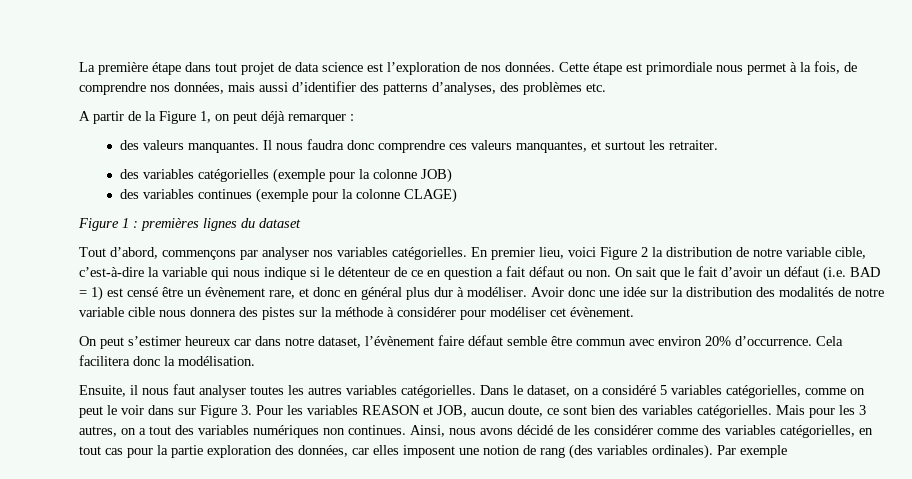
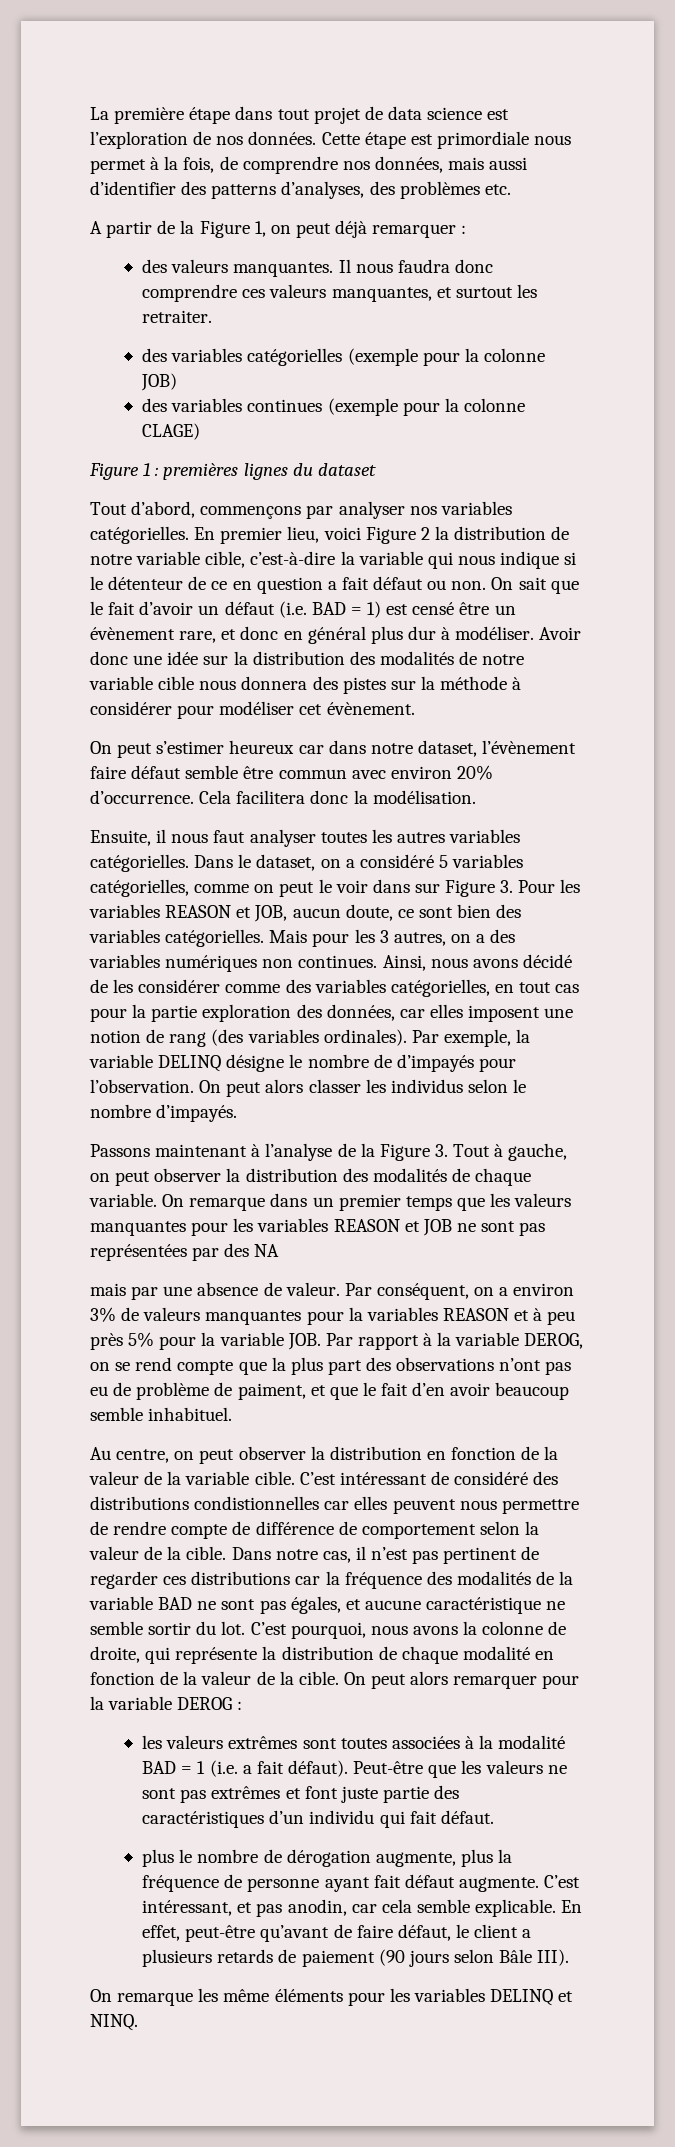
[149,426,171,435] tout -> (486, 938) none
[740,445,787,458] exemple -> [443,1029,531,1047] [89,1054,516,1072] [90,1079,527,1097] [90,1104,238,1122] [90,1143,568,1161] [90,1168,532,1186] [89,1193,572,1211] [90,1218,546,1236] [90,1243,280,1261] [90,1282,575,1300] [90,1307,576,1325] [90,1332,584,1350] [90,1357,572,1375] [90,1382,570,1400] [90,1407,233,1421] [90,1446,559,1464] [89,1471,559,1485] [90,1496,579,1514] [90,1521,540,1539] [89,1546,540,1564] [90,1571,574,1589] [89,1596,566,1614] [90,1621,567,1639] [90,1646,555,1664] [90,1671,580,1689] [90,1696,243,1710] [142,1735,566,1749] [142,1760,567,1778] [142,1785,460,1803] [142,1810,494,1828] [142,1849,513,1867] [142,1874,581,1892] [142,1899,583,1917] [142,1924,532,1942] [142,1949,570,1967] [90,1988,574,2006] [90,2014,138,2031] exemple, la variable DELINQ désigne le nombre de d’impayés pour l’observation. On peut alors classer les individus selon le nombre d’impayés. // Passons maintenant à l’analyse de la Figure 3. Tout à gauche, on peut observer la distribution des modalités de chaque variable. On remarque dans un premier temps que les valeurs manquantes pour les variables REASON et JOB ne sont pas représentées par des NA // mais par une absence de valeur. Par conséquent, on a environ 3% de valeurs manquantes pour la variables REASON et à peu près 5% pour la variable JOB. Par rapport à la variable DEROG, on se rend compte que la plus part des observations n’ont pas eu de problème de paiment, et que le fait d’en avoir beaucoup semble inhabituel. // Au centre, on peut observer la distribution en fonction de la valeur de la variable cible. C’est intéressant de considéré des distributions condistionnelles car elles peuvent nous permettre de rendre compte de différence de comportement selon la valeur de la cible. Dans notre cas, il n’est pas pertinent de regarder ces distributions car la fréquence des modalités de la variable BAD ne sont pas égales, et aucune caractéristique ne semble sortir du lot. C’est pourquoi, nous avons la colonne de droite, qui représente la distribution de chaque modalité en fonction de la valeur de la cible. On peut alors remarquer pour la variable DEROG : // les valeurs extrêmes sont toutes associées à la modalité BAD = 1 (i.e. a fait défaut). Peut-être que les valeurs ne sont pas extrêmes et font juste partie des caractéristiques d’un individu qui fait défaut. // plus le nombre de dérogation augmente, plus la fréquence de personne ayant fait défaut augmente. C’est intéressant, et pas anodin, car cela semble explicable. En effet, peut-être qu’avant de faire défaut, le client a plusieurs retards de paiement (90 jours selon Bâle III). // On remarque les même éléments pour les variables DELINQ et NINQ.

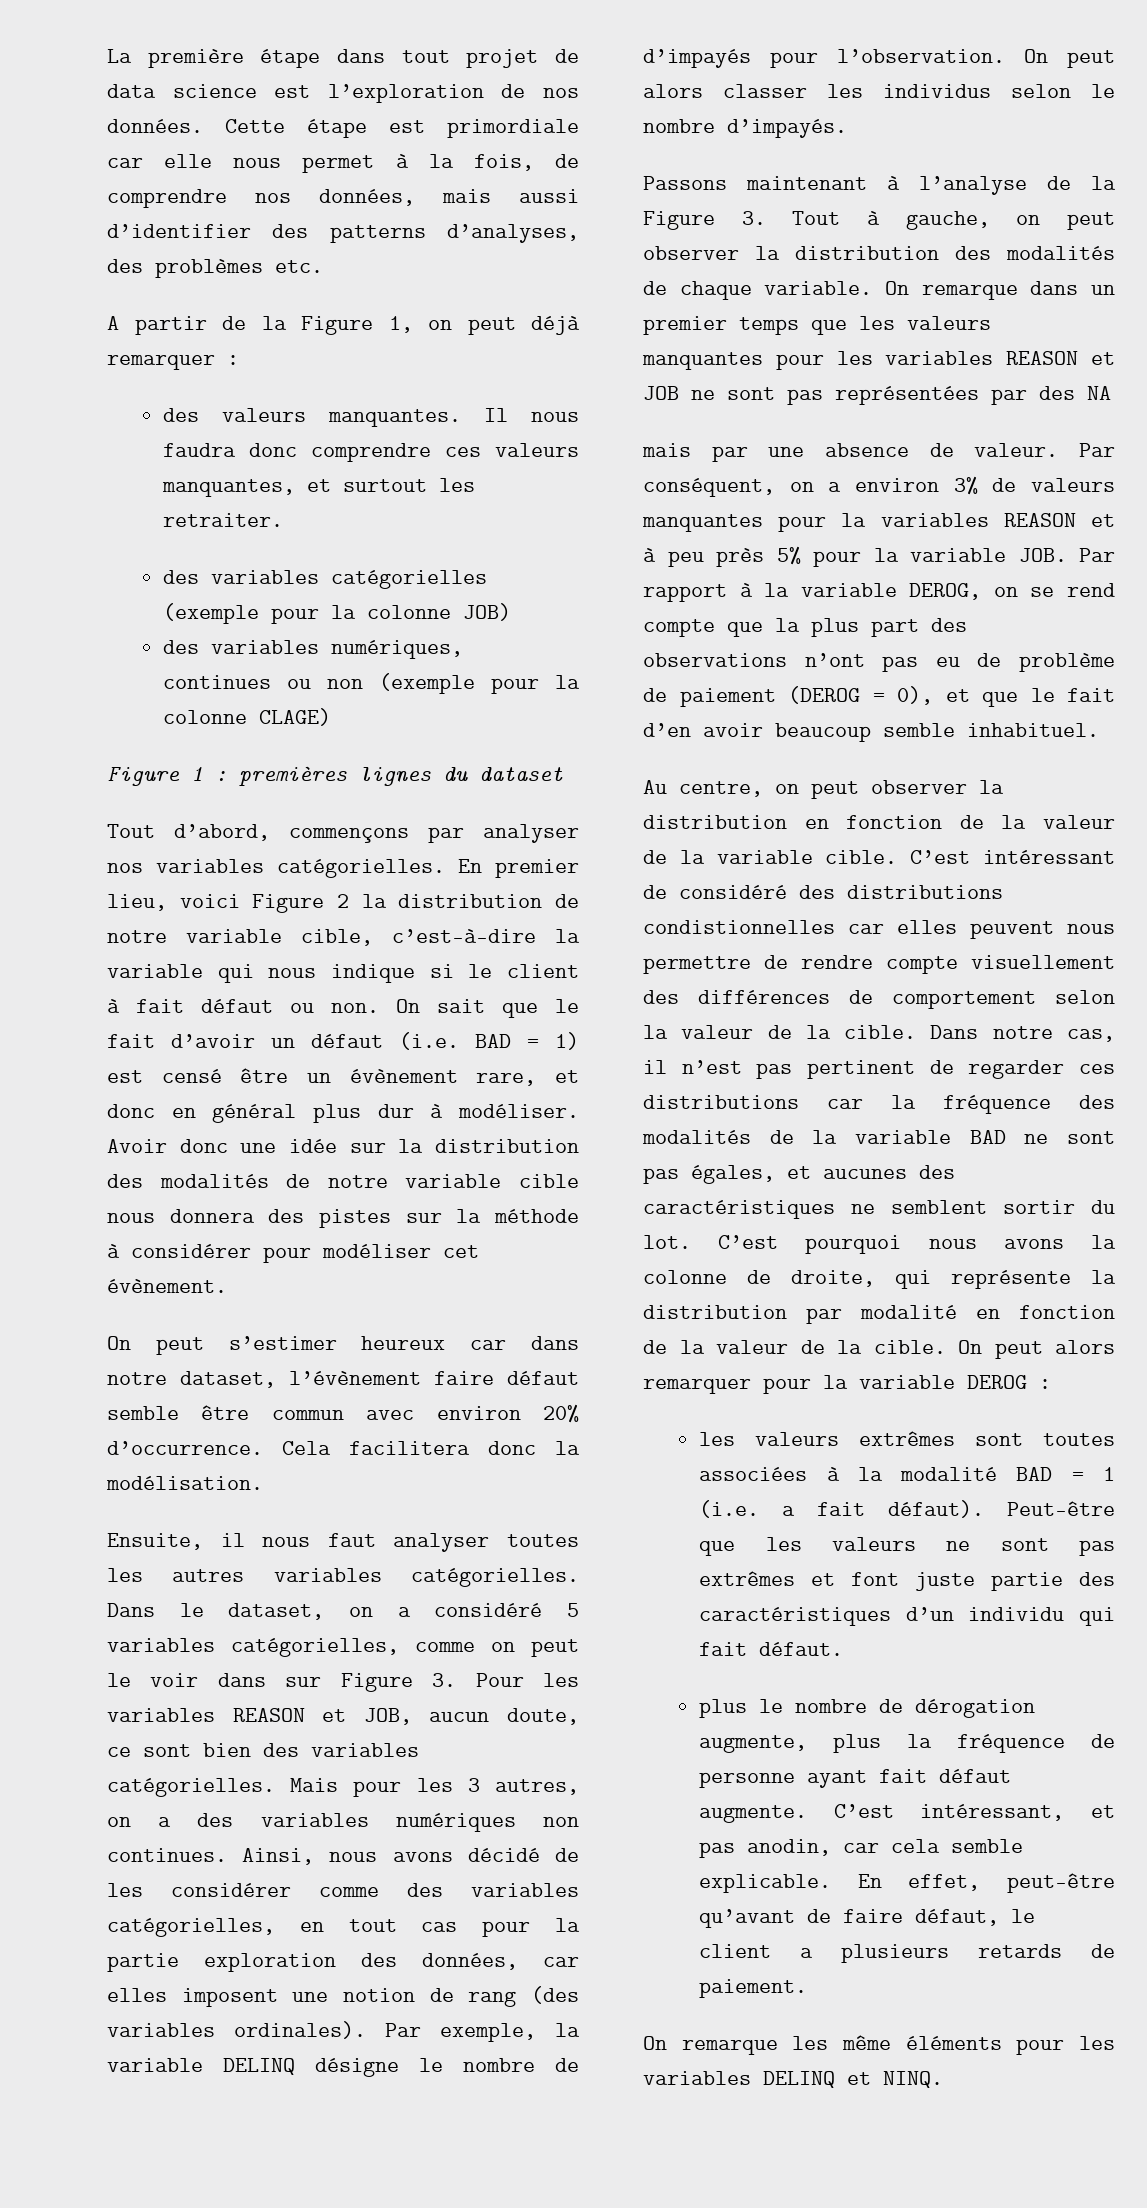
(529, 140) none -> [107,154,213,168] car elle
[247,399,323,412] continues -> [331,640,464,659] [163,675,364,689] numériques, continues ou non
[108,576,337,594] détenteur de ce en question a -> [507,964,579,978] [107,999,120,1013] client à
[237,1383,306,1400] paiment, -> [679,686,933,707] paiement (DEROG = 0),
[232,1521,334,1535] de différence -> [971,955,1115,969] [643,990,830,1004] visuellement des différences
[364,1597,566,1614] [90,1621,143,1635] aucune caractéristique ne semble -> [823,1165,955,1179] [643,1200,987,1219] aucunes des caractéristiques ne semblent
[290,1622,366,1639] pourquoi, -> [805,1235,902,1254] pourquoi
[378,1646,458,1664] de chaque -> [806,1308,842,1324] par
[301,1949,570,1967] paiement (90 jours selon Bâle III). -> [699,1979,808,1998] paiement.

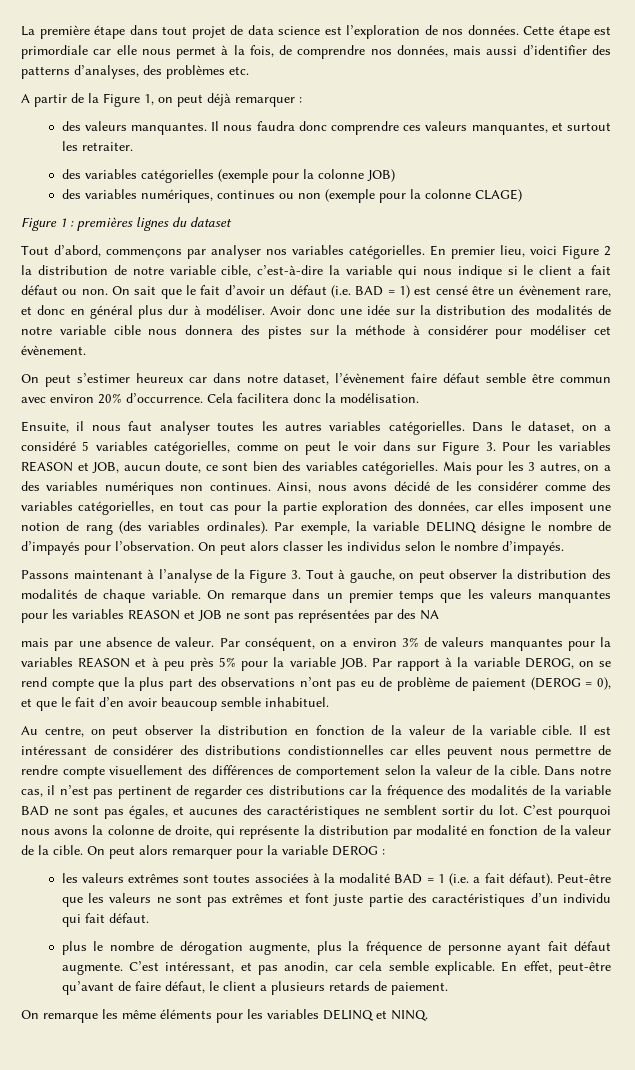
[107,999,120,1013] à -> [578,269,586,275] a
[910,850,971,864] C’est -> [579,725,612,735] Il est
[679,885,787,899] considéré -> [113,745,174,755] considérer

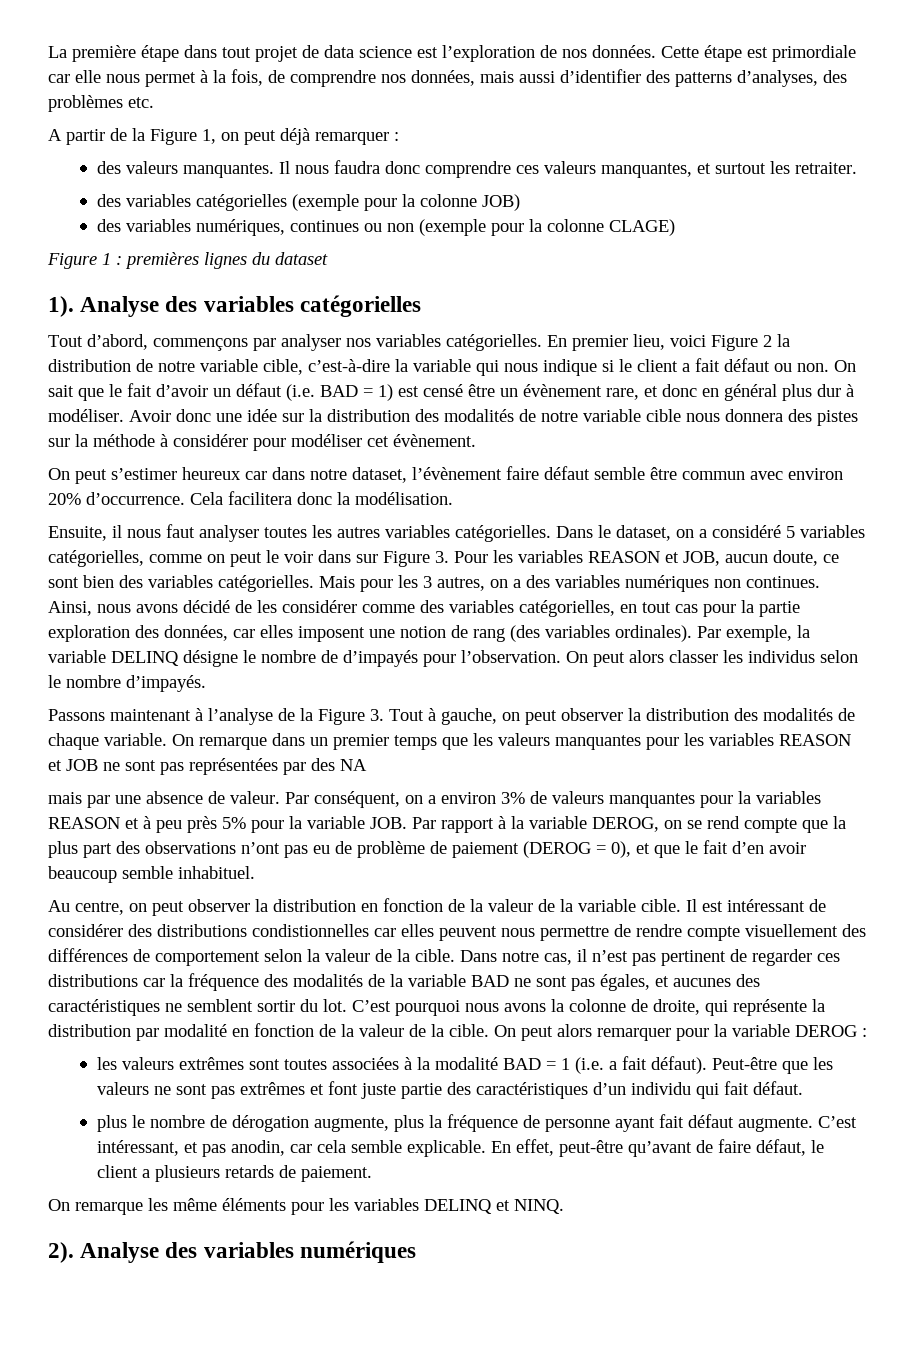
(232, 222) none -> [48,295,421,317] // 1). Analyse des variables catégorielles
(428, 1015) none -> [48,1241,416,1263] // 2). Analyse des variables numériques

